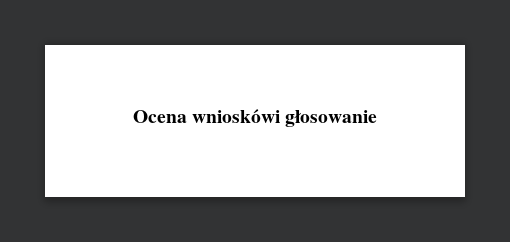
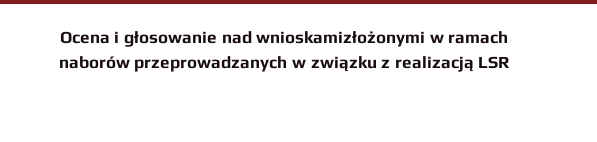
[192,109,378,127] wnioskówi głosowanie -> [114,31,509,47] [58,56,510,72] i głosowanie nad wnioskamizłożonymi w ramach naborów przeprowadzanych w związku z realizacją LSR

